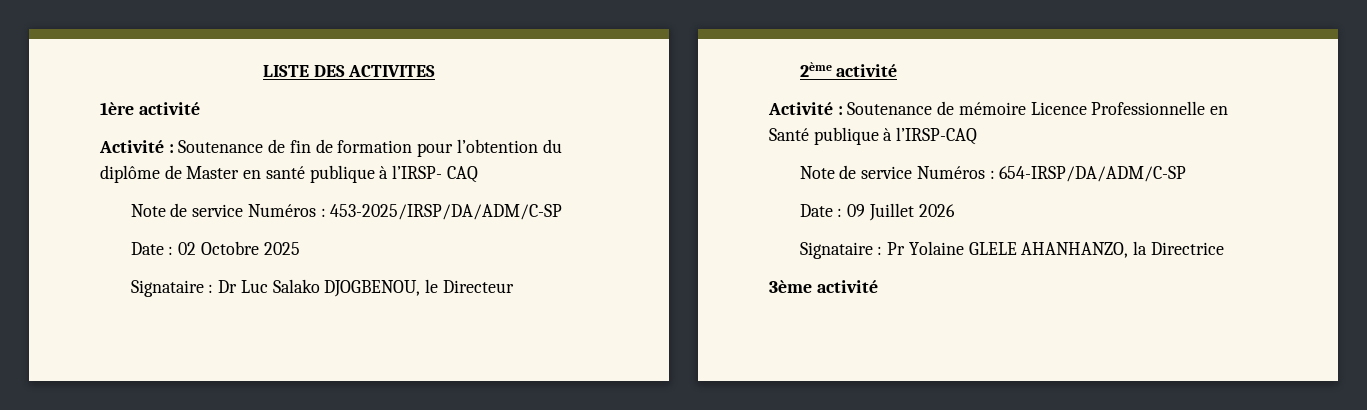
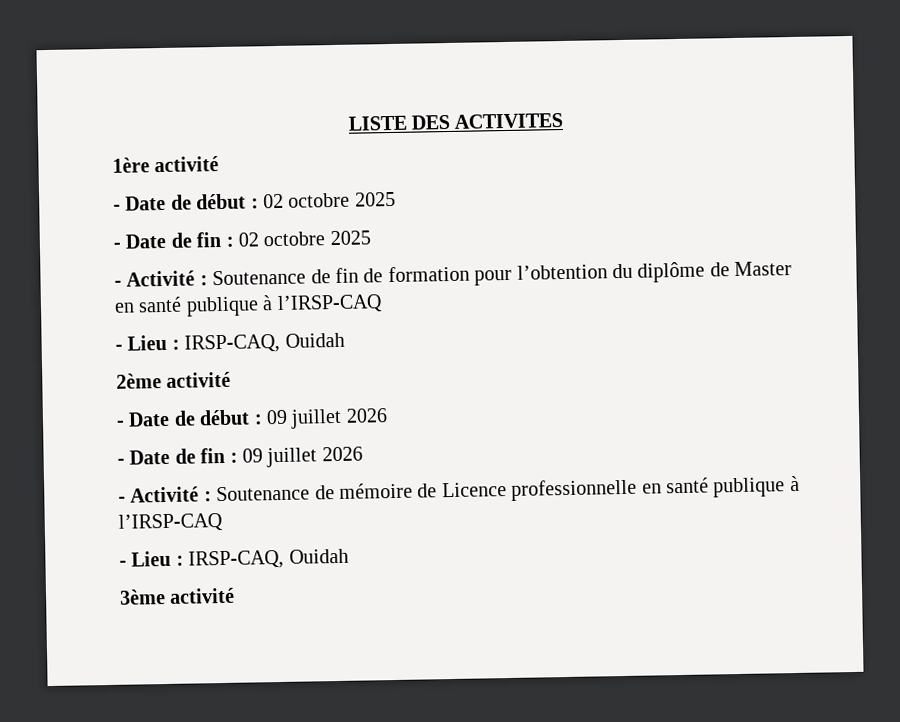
(200, 108) none -> [113,191,396,211] [113,230,371,249] [114,280,122,287] - Date de début : 02 octobre 2025 // - Date de fin : 02 octobre 2025 // -
[392,165,478,183] [130,203,563,220] [130,241,300,255] [130,279,514,297] [799,62,898,77] l’IRSP- CAQ // Note de service Numéros : 453-2025/IRSP/DA/ADM/C-SP // Date : 02 Octobre 2025 // Signataire : Dr Luc Salako DJOGBENOU, le Directeur // 2ème activité // -> [276,294,383,314] [115,332,345,354] [116,371,232,389] [116,408,388,429] [117,446,363,468] [118,496,126,503] l’IRSP-CAQ // - Lieu : IRSP-CAQ, Ouidah // 2ème activité // - Date de début : 09 juillet 2026 // - Date de fin : 09 juillet 2026 // -
[1030,101,1229,115] [769,127,978,145] [799,165,1187,182] [799,203,955,221] [799,241,1224,259] Licence Professionnelle en Santé publique à l’IRSP-CAQ // Note de service Numéros : 654-IRSP/DA/ADM/C-SP // Date : 09 Juillet 2026 // Signataire : Pr Yolaine GLELE AHANHANZO, la Directrice -> [417,475,800,501] [118,512,223,532] [119,548,349,570] de Licence professionnelle en santé publique à l’IRSP-CAQ // - Lieu : IRSP-CAQ, Ouidah

